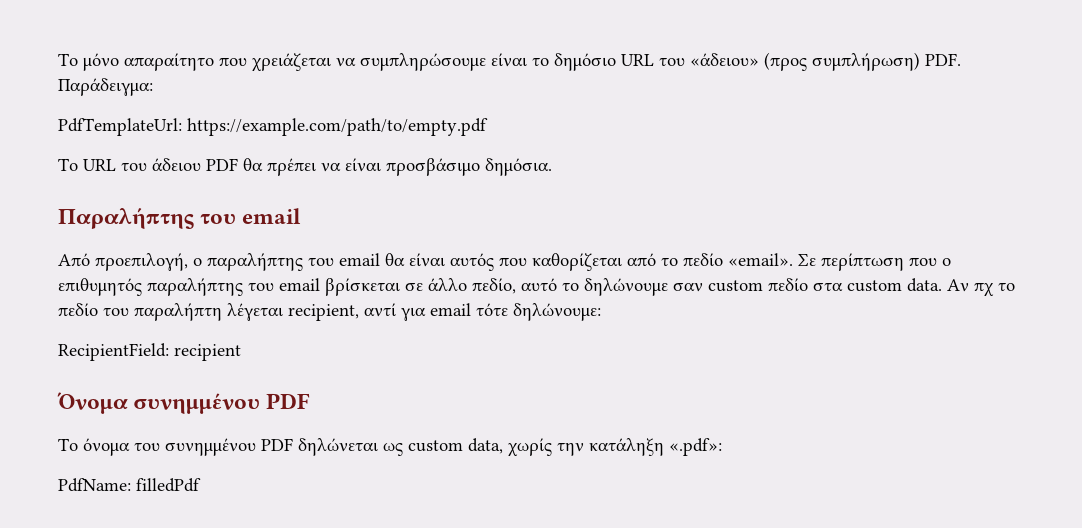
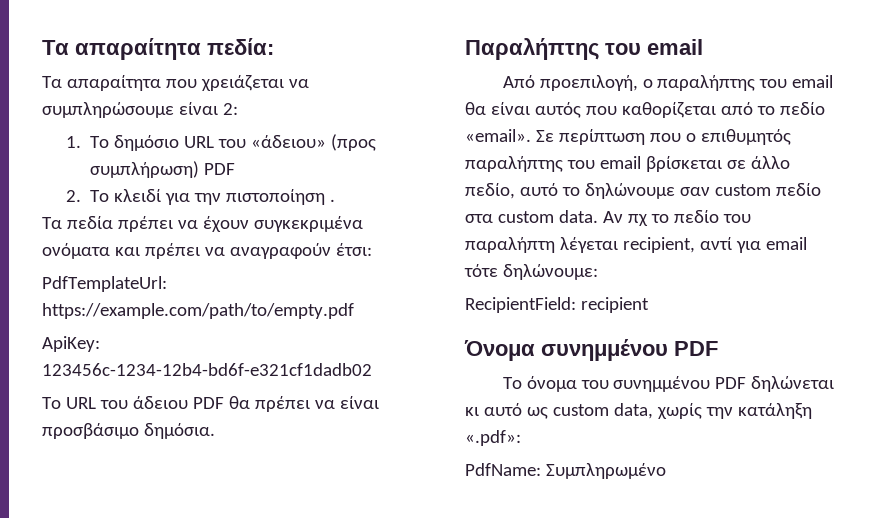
[58,53,214,71] Το μόνο απαραίτητο -> [42,38,274,60] [42,75,161,91] Τα απαραίτητα πεδία: // Τα απαραίτητα
[532,58,549,66] το -> [222,103,238,115] [65,136,110,148] 2: // 1. Tο
[925,53,961,66] [58,78,153,96] PDF. Παράδειγμα: -> [204,163,236,175] [65,189,336,205] [42,216,363,232] [42,243,372,259] PDF // 2. Tο κλειδί για την πιστοποίηση . // Τα πεδία πρέπει να έχουν συγκεκριμένα ονόματα και πρέπει να αναγραφούν έτσι:
(488, 127) none -> [42,336,100,352] [42,363,372,376] // ApiKey: 123456c-1234-12b4-bd6f-e321cf1dadb02
(379, 447) none -> [465,403,522,416] κι αυτό
[136,478,201,492] filledPdf -> [545,463,666,479] Συμπληρωμένο

